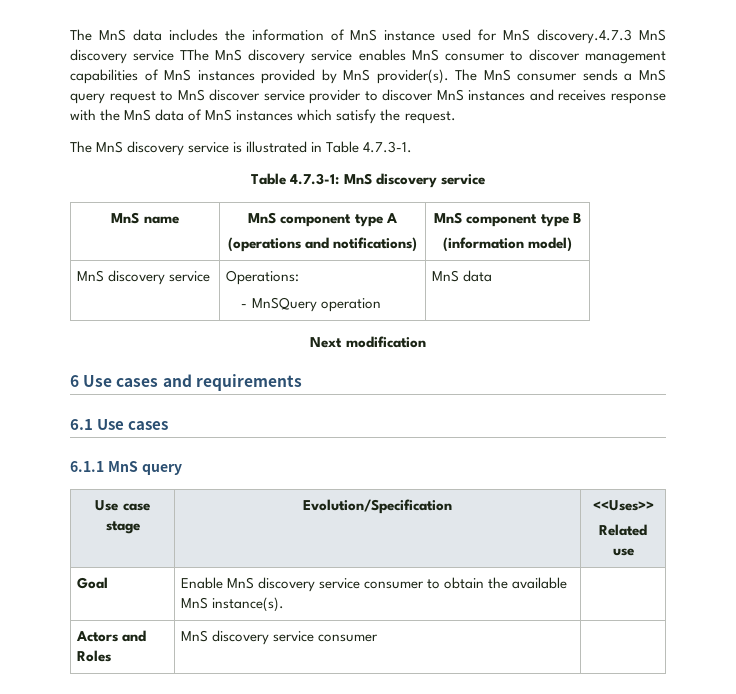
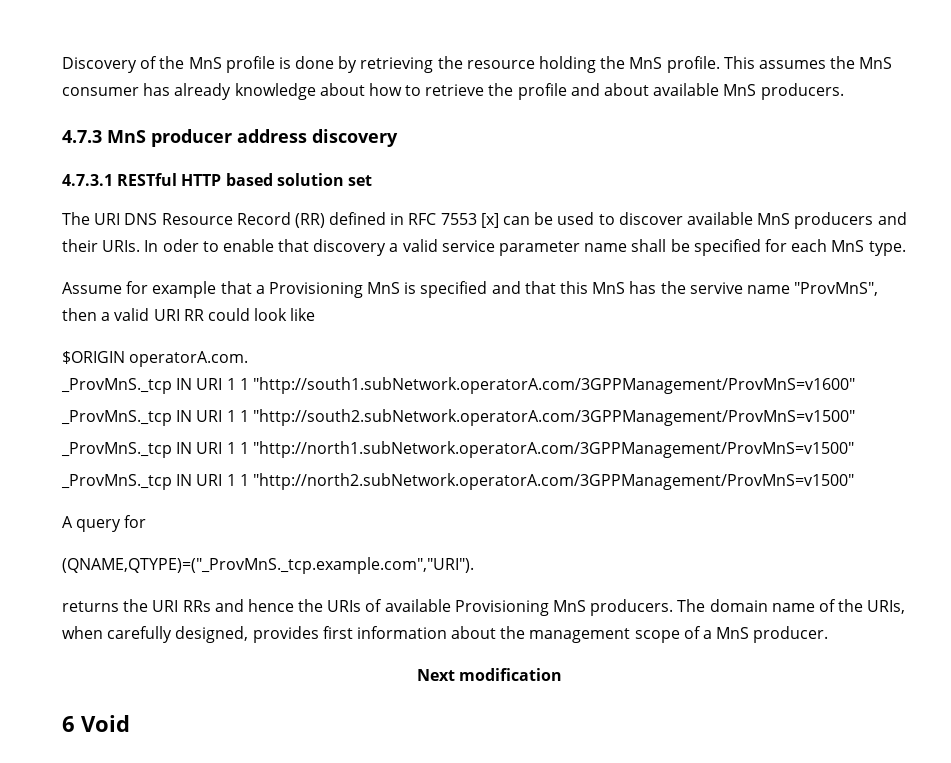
[70,29,666,44] [70,49,667,64] [70,69,667,84] [70,89,667,104] [70,109,456,124] [70,141,413,156] [251,173,485,188] [111,212,179,224] [248,212,397,227] [227,237,418,252] [434,212,581,227] [442,237,573,252] [76,270,210,285] [225,270,299,285] [241,297,381,312] [431,270,492,282] [310,336,426,348] [70,374,302,391] [70,419,169,430] [70,461,182,475] [95,500,150,511] [105,521,140,534] [303,499,452,514] [592,500,654,511] [599,524,647,536] [612,548,634,556] [76,577,108,589] [180,577,568,592] [180,597,284,612] [75,630,146,642] [76,650,111,662] [180,630,378,645] The MnS data includes the information of MnS instance used for MnS discovery.4.7.3 MnS discovery service TThe MnS discovery service enables MnS consumer to discover management capabilities of MnS instances provided by MnS provider(s). The MnS consumer sends a MnS query request to MnS discover service provider to discover MnS instances and receives response with the MnS data of MnS instances which satisfy the request. // The MnS discovery service is illustrated in Table 4.7.3-1. // Table 4.7.3-1: MnS discovery service // MnS name | MnS component type A // (operations and notifications) | MnS component type B // (information model) // MnS discovery service | Operations: // - MnSQuery operation | MnS data // Next modification // 6 Use cases and requirements // 6.1 Use cases // 6.1.1 MnS query // Use case stage | Evolution/Specification | <<Uses>> // Related use // Goal | Enable MnS discovery service consumer to obtain the available MnS instance(s). | // Actors and Roles | MnS discovery service consumer | -> [62,56,893,73] [62,83,844,100] [62,129,398,147] [62,173,372,186] [62,212,907,229] [62,239,906,256] [62,281,879,298] [62,308,316,321] [62,351,249,367] [61,377,855,394] [61,409,855,426] [61,441,854,458] [61,473,854,490] [62,515,147,532] [62,557,474,574] [62,599,906,616] [62,626,829,643] [416,668,563,681] [62,715,130,732] Discovery of the MnS profile is done by retrieving the resource holding the MnS profile. This assumes the MnS consumer has already knowledge about how to retrieve the profile and about available MnS producers. // 4.7.3 MnS producer address discovery // 4.7.3.1 RESTful HTTP based solution set // The URI DNS Resource Record (RR) defined in RFC 7553 [x] can be used to discover available MnS producers and their URIs. In oder to enable that discovery a valid service parameter name shall be specified for each MnS type. // Assume for example that a Provisioning MnS is specified and that this MnS has the servive name "ProvMnS", then a valid URI RR could look like // $ORIGIN operatorA.com. // _ProvMnS._tcp IN URI 1 1 "http://south1.subNetwork.operatorA.com/3GPPManagement/ProvMnS=v1600" // _ProvMnS._tcp IN URI 1 1 "http://south2.subNetwork.operatorA.com/3GPPManagement/ProvMnS=v1500" // _ProvMnS._tcp IN URI 1 1 "http://north1.subNetwork.operatorA.com/3GPPManagement/ProvMnS=v1500" // _ProvMnS._tcp IN URI 1 1 "http://north2.subNetwork.operatorA.com/3GPPManagement/ProvMnS=v1500" // A query for // (QNAME,QTYPE)=("_ProvMnS._tcp.example.com","URI"). // returns the URI RRs and hence the URIs of available Provisioning MnS producers. The domain name of the URIs, when carefully designed, provides first information about the management scope of a MnS producer. // Next modification // 6 Void

